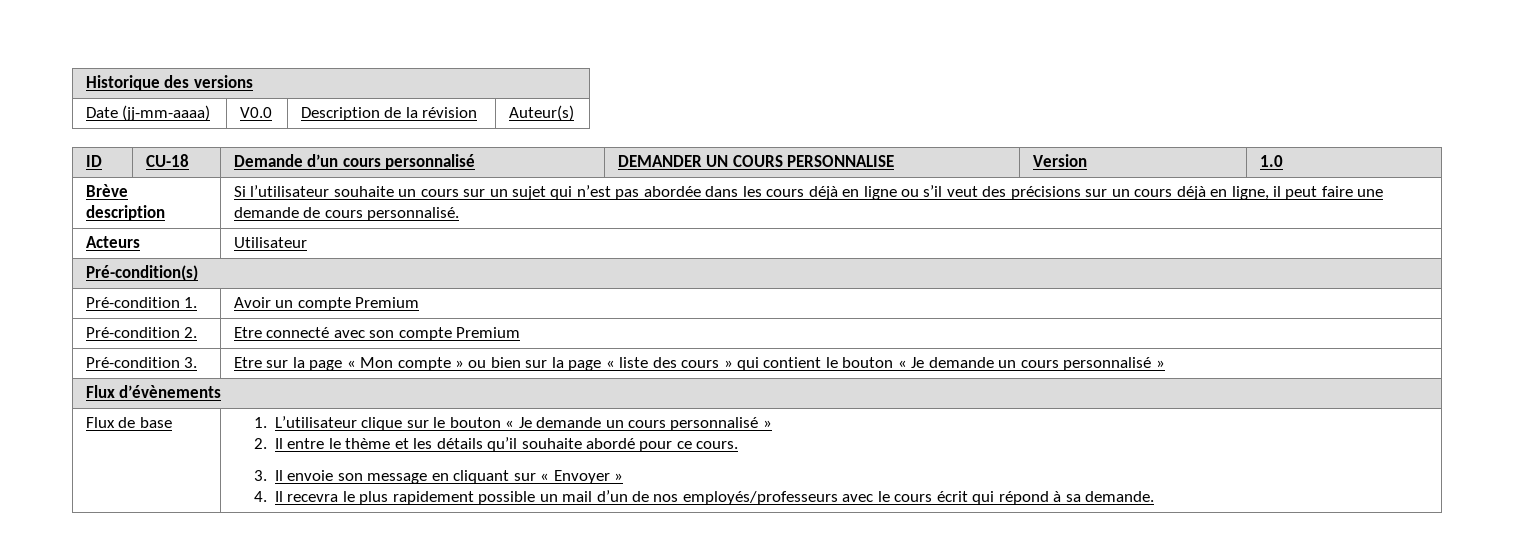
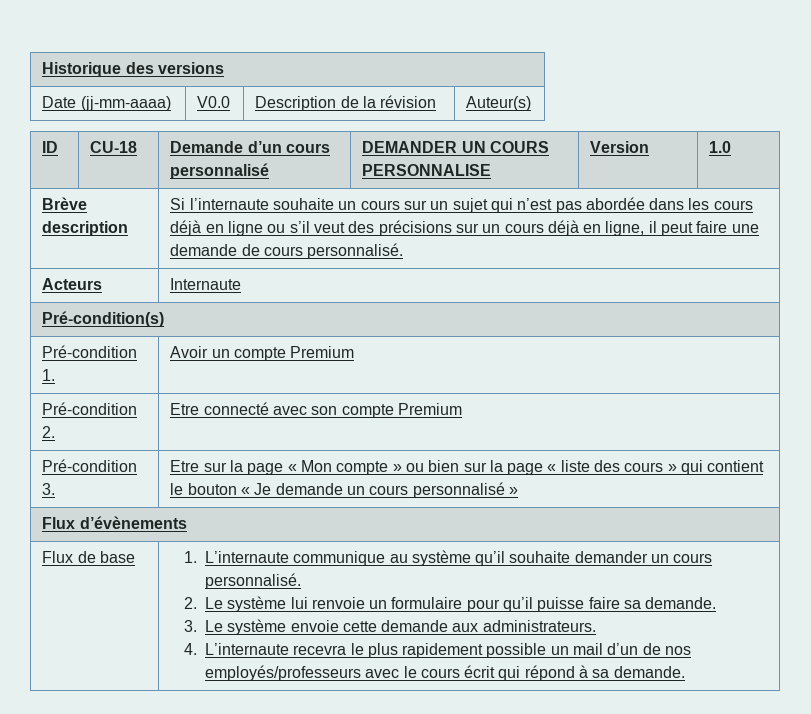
[250,185,330,197] l’utilisateur -> [189,198,269,210] l’internaute
[233,237,307,248] Utilisateur -> [170,278,242,290] Internaute
[274,416,772,431] [253,437,739,452] [253,470,623,484] L’utilisateur clique sur le bouton « Je demande un cours personnalisé » // 2. Il entre le thème et les détails qu’il souhaite abordé pour ce cours. // 3. Il envoie son message en cliquant sur « Envoyer » -> [204,550,713,566] [204,573,301,589] [183,596,717,612] [183,619,596,635] L’internaute communique au système qu’il souhaite demander un cours personnalisé. // 2. Le système lui renvoie un formulaire pour qu’il puisse faire sa demande. // 3. Le système envoie cette demande aux administrateurs.
[274,491,283,502] Il -> [204,643,289,655] L’internaute

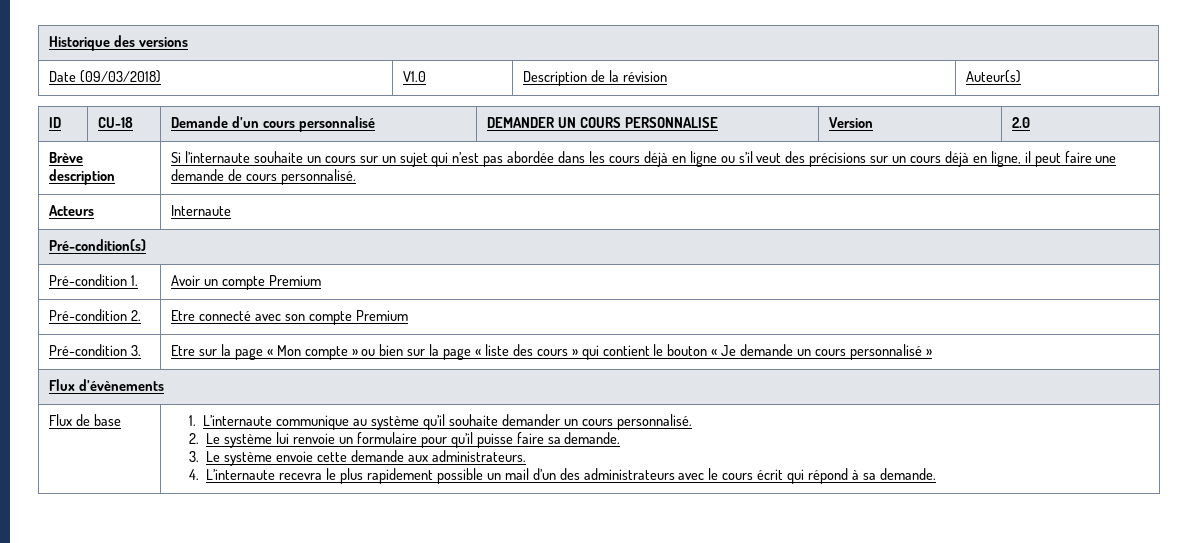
[80,96,171,111] [197,96,231,108] (jj-mm-aaaa) | V0.0 -> [80,70,162,83] [403,71,427,82] (09/03/2018) | V1.0
[709,141,732,153] 1.0 -> [1012,117,1031,128] 2.0
[642,643,692,655] [204,665,361,681] de nos employés/professeurs -> [559,468,675,480] des administrateurs

